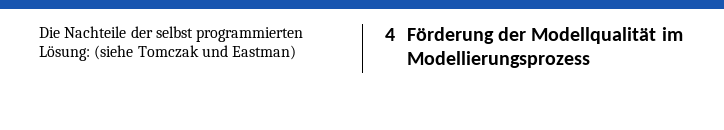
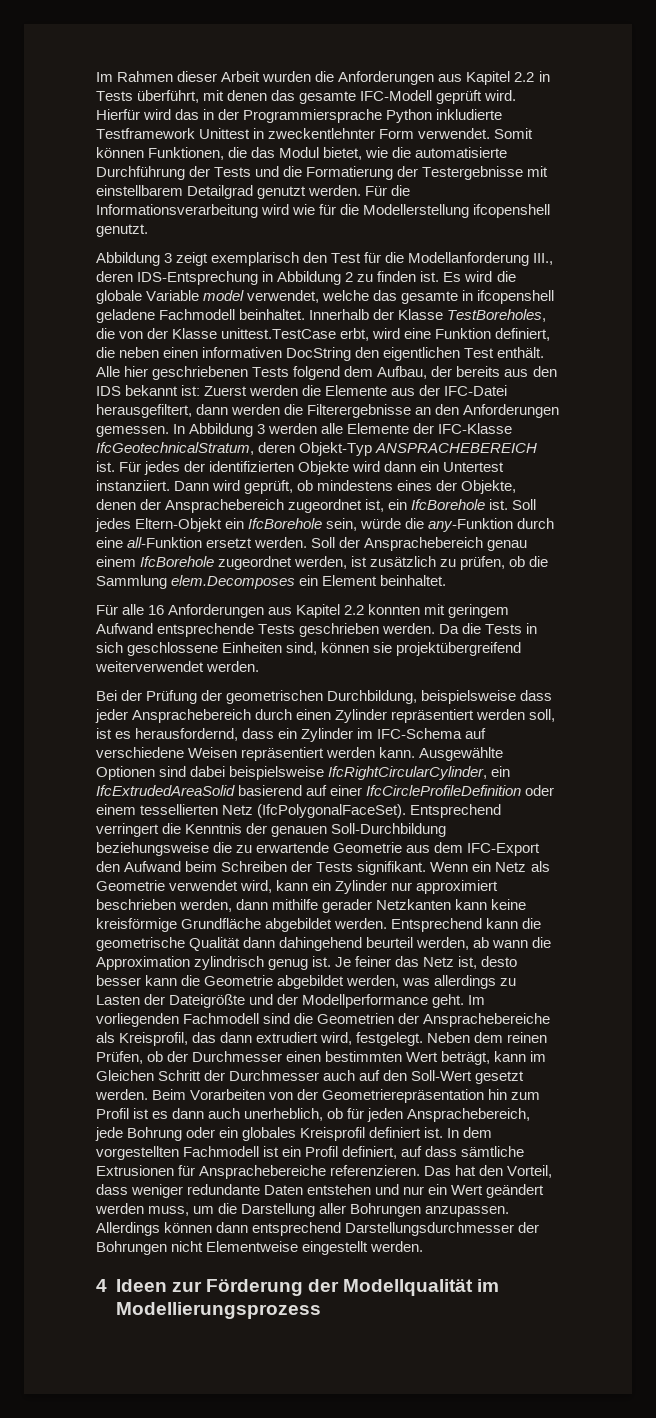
[39,26,304,42] [39,45,297,61] Die Nachteile der selbst programmierten Lösung: (siehe Tomczak und Eastman) -> [96,71,550,85] [96,90,517,104] [96,109,503,123] [96,128,534,139] [96,147,508,160] [96,166,549,180] [96,185,411,199] [96,204,551,218] [96,224,148,237] [96,252,554,266] [96,271,516,285] [96,290,555,304] [96,309,547,323] [96,328,551,341] [96,347,545,361] [96,366,557,380] [96,385,508,396] [96,404,560,418] [96,423,513,437] [96,442,538,456] [96,461,505,475] [96,480,517,494] [96,499,537,513] [95,518,555,532] [96,537,528,551] [96,556,549,570] [96,575,447,589] [96,604,510,618] [96,623,538,637] [96,642,522,656] [95,661,260,672] [96,690,553,704] [95,709,556,723] [96,728,487,742] [96,747,504,761] [96,766,511,780] [96,785,555,796] [96,804,502,818] [96,823,447,837] [96,842,541,856] [96,861,550,875] [96,880,499,894] [96,899,527,913] [96,918,542,932] [96,937,552,951] [96,956,518,970] [96,975,517,989] [96,994,486,1008] [96,1013,551,1027] [96,1032,548,1046] [96,1051,547,1065] [96,1070,525,1084] [95,1089,541,1103] [96,1108,531,1122] [95,1127,493,1141] [96,1146,525,1160] [96,1165,553,1179] [96,1184,545,1198] [95,1203,510,1217] [96,1222,540,1236] [96,1241,424,1255] Im Rahmen dieser Arbeit wurden die Anforderungen aus Kapitel 2.2 in Tests überführt, mit denen das gesamte IFC-Modell geprüft wird. Hierfür wird das in der Programmiersprache Python inkludierte Testframework Unittest in zweckentlehnter Form verwendet. Somit können Funktionen, die das Modul bietet, wie die automatisierte Durchführung der Tests und die Formatierung der Testergebnisse mit einstellbarem Detailgrad genutzt werden. Für die Informationsverarbeitung wird wie für die Modellerstellung ifcopenshell genutzt. // Abbildung 3 zeigt exemplarisch den Test für die Modellanforderung III., deren IDS-Entsprechung in Abbildung 2 zu finden ist. Es wird die globale Variable model verwendet, welche das gesamte in ifcopenshell geladene Fachmodell beinhaltet. Innerhalb der Klasse TestBoreholes, die von der Klasse unittest.TestCase erbt, wird eine Funktion definiert, die neben einen informativen DocString den eigentlichen Test enthält. Alle hier geschriebenen Tests folgend dem Aufbau, der bereits aus den IDS bekannt ist: Zuerst werden die Elemente aus der IFC-Datei herausgefiltert, dann werden die Filterergebnisse an den Anforderungen gemessen. In Abbildung 3 werden alle Elemente der IFC-Klasse IfcGeotechnicalStratum, deren Objekt-Typ ANSPRACHEBEREICH ist. Für jedes der identifizierten Objekte wird dann ein Untertest instanziiert. Dann wird geprüft, ob mindestens eines der Objekte, denen der Ansprachebereich zugeordnet ist, ein IfcBorehole ist. Soll jedes Eltern-Objekt ein IfcBorehole sein, würde die any-Funktion durch eine all-Funktion ersetzt werden. Soll der Ansprachebereich genau einem IfcBorehole zugeordnet werden, ist zusätzlich zu prüfen, ob die Sammlung elem.Decomposes ein Element beinhaltet. // Für alle 16 Anforderungen aus Kapitel 2.2 konnten mit geringem Aufwand entsprechende Tests geschrieben werden. Da die Tests in sich geschlossene Einheiten sind, können sie projektübergreifend weiterverwendet werden. // Bei der Prüfung der geometrischen Durchbildung, beispielsweise dass jeder Ansprachebereich durch einen Zylinder repräsentiert werden soll, ist es herausfordernd, dass ein Zylinder im IFC-Schema auf verschiedene Weisen repräsentiert werden kann. Ausgewählte Optionen sind dabei beispielsweise IfcRightCircularCylinder, ein IfcExtrudedAreaSolid basierend auf einer IfcCircleProfileDefinition oder einem tessellierten Netz (IfcPolygonalFaceSet). Entsprechend verringert die Kenntnis der genauen Soll-Durchbildung beziehungsweise die zu erwartende Geometrie aus dem IFC-Export den Aufwand beim Schreiben der Tests signifikant. Wenn ein Netz als Geometrie verwendet wird, kann ein Zylinder nur approximiert beschrieben werden, dann mithilfe gerader Netzkanten kann keine kreisförmige Grundfläche abgebildet werden. Entsprechend kann die geometrische Qualität dann dahingehend beurteil werden, ab wann die Approximation zylindrisch genug ist. Je feiner das Netz ist, desto besser kann die Geometrie abgebildet werden, was allerdings zu Lasten der Dateigrößte und der Modellperformance geht. Im vorliegenden Fachmodell sind die Geometrien der Ansprachebereiche als Kreisprofil, das dann extrudiert wird, festgelegt. Neben dem reinen Prüfen, ob der Durchmesser einen bestimmten Wert beträgt, kann im Gleichen Schritt der Durchmesser auch auf den Soll-Wert gesetzt werden. Beim Vorarbeiten von der Geometrierepräsentation hin zum Profil ist es dann auch unerheblich, ob für jeden Ansprachebereich, jede Bohrung oder ein globales Kreisprofil definiert ist. In dem vorgestellten Fachmodell ist ein Profil definiert, auf dass sämtliche Extrusionen für Ansprachebereiche referenzieren. Das hat den Vorteil, dass weniger redundante Daten entstehen und nur ein Wert geändert werden muss, um die Darstellung aller Bohrungen anzupassen. Allerdings können dann entsprechend Darstellungsdurchmesser der Bohrungen nicht Elementweise eingestellt werden.
(395, 34) none -> [115,1279,202,1292] Ideen zur

